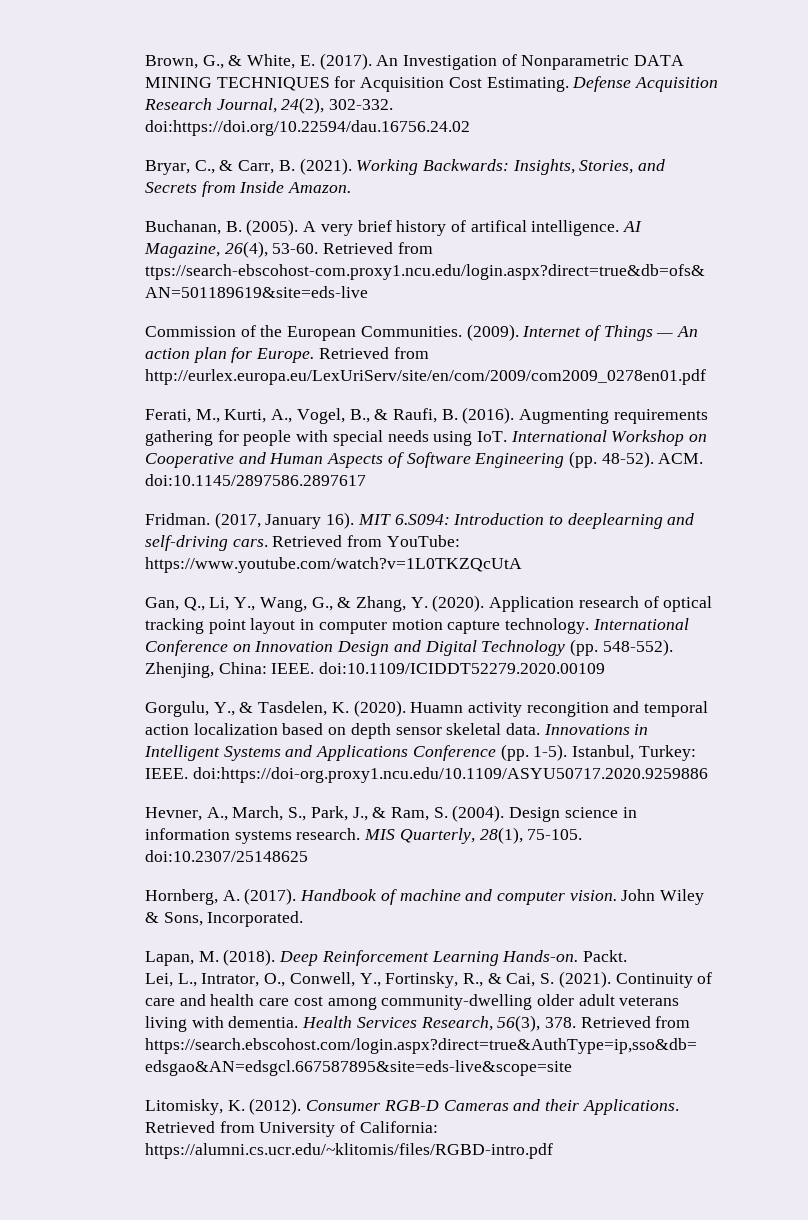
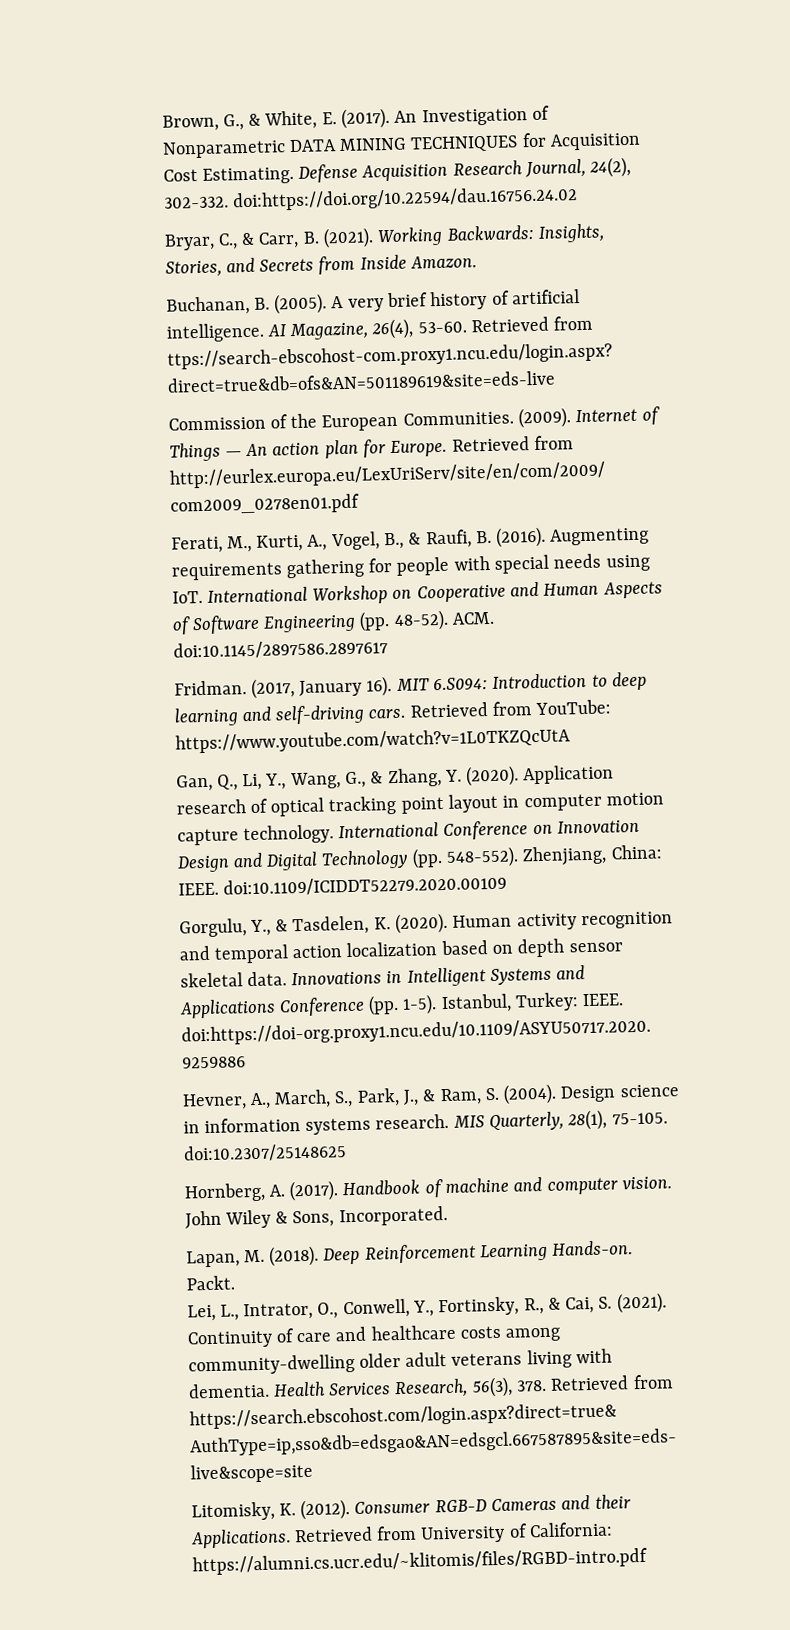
[470,220,527,232] artifical -> [511,289,580,305] artificial
[567,513,663,529] deeplearning -> [611,671,647,691] [173,707,239,727] deep learning
[144,662,214,678] Zhenjing, -> [522,845,608,867] Zhenjiang,
[410,702,609,717] Huamn activity recongition -> [452,911,673,931] Human activity recognition
[210,994,323,1006] health care cost -> [370,1324,501,1341] healthcare costs

